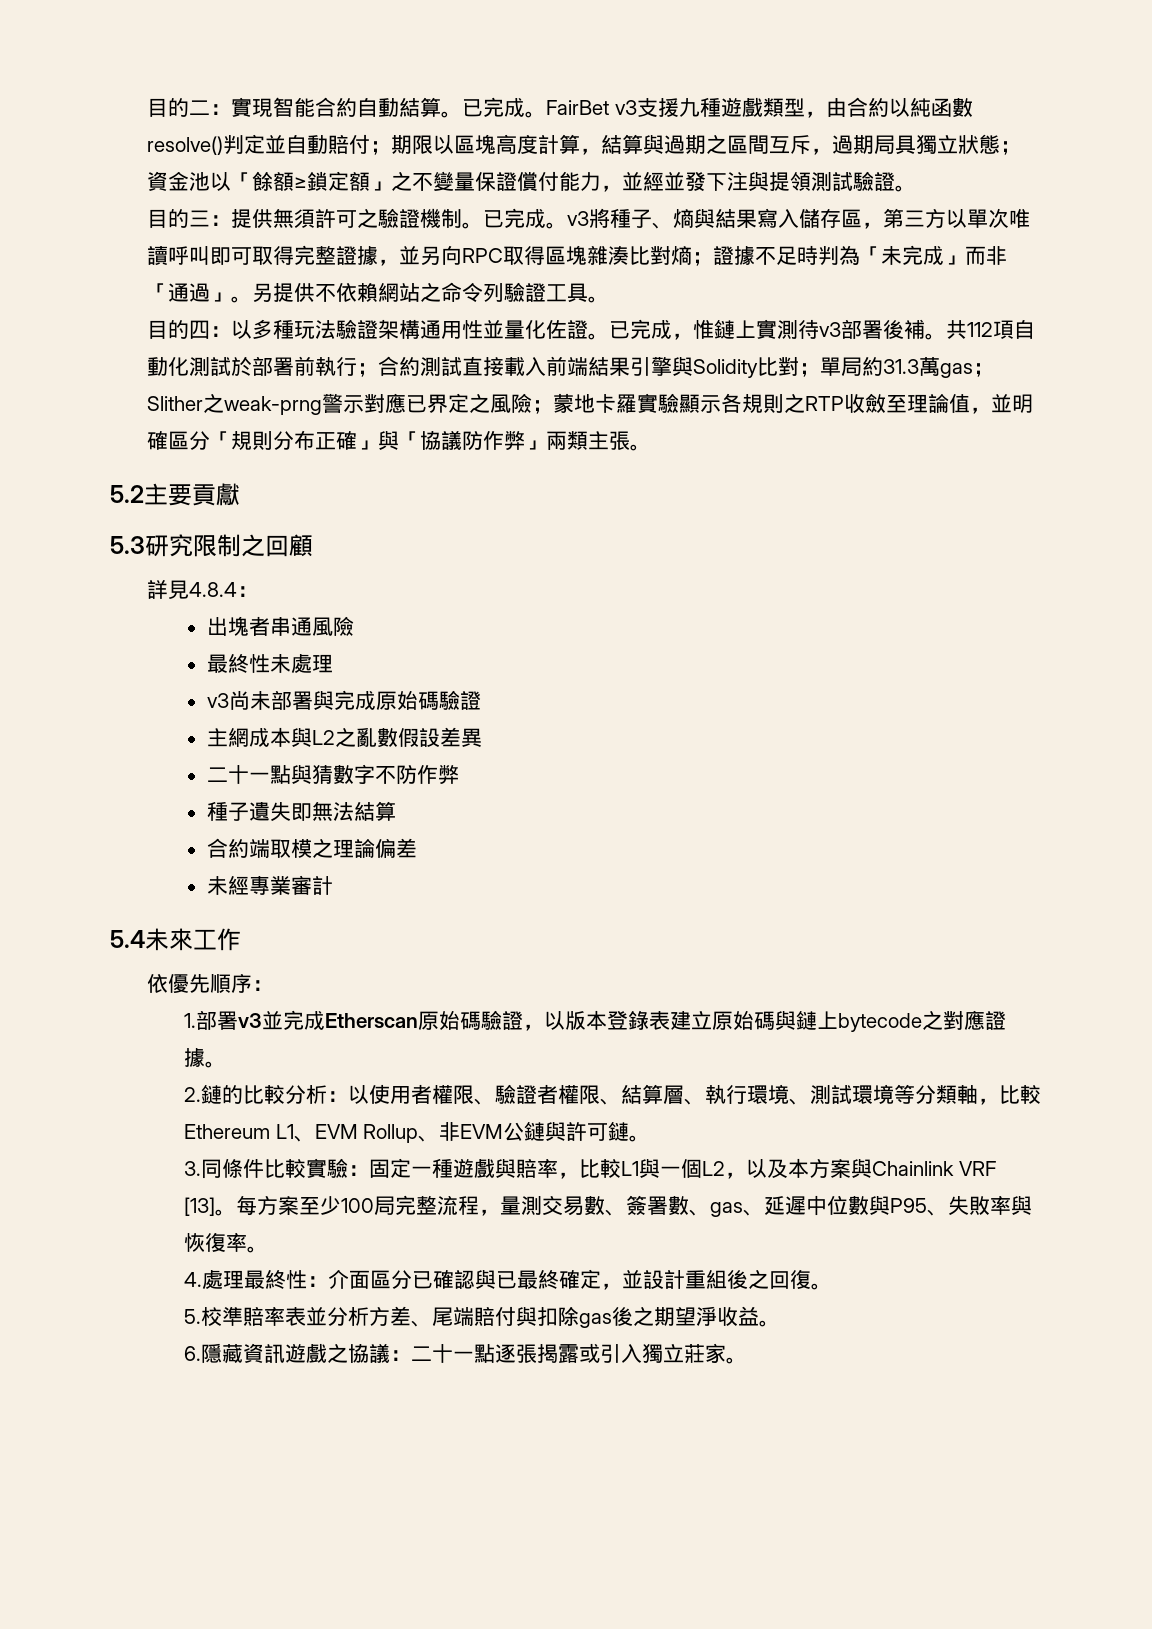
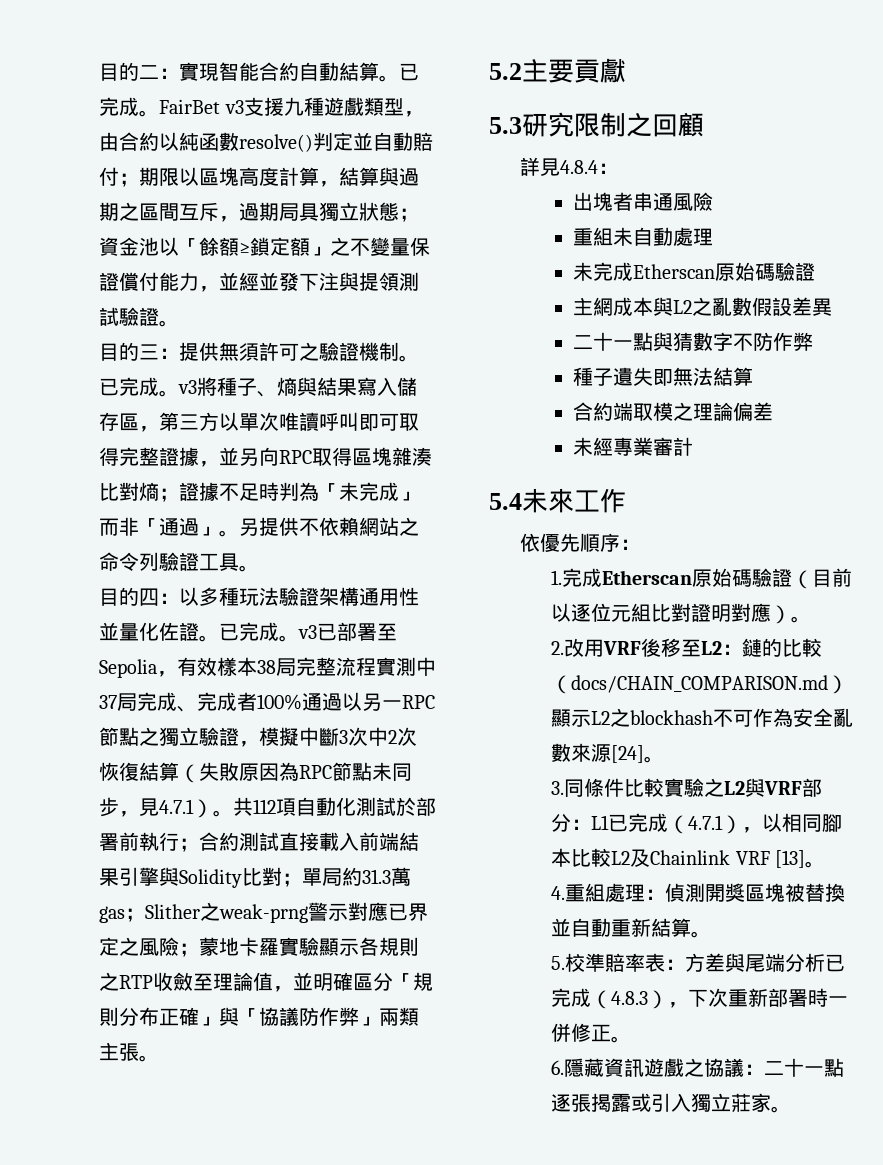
[672,319,926,340] ，惟鏈上實測待v3部署後補 -> [279,622,398,642] [99,657,437,678] [99,692,436,712] [99,727,418,747] [99,762,413,783] [99,797,214,818] 。v3已部署至Sepolia，有效樣本38局完整流程實測中37局完成、完成者100%通過以另一RPC節點之獨立驗證，模擬中斷3次中2次恢復結算（失敗原因為RPC節點未同步，見4.7.1）
[206,654,291,673] 最終性未 -> [573,227,674,246] 重組未自動
[206,690,376,710] v3尚未部署與完成 -> [573,262,716,281] 未完成Etherscan
[196,1010,1007,1032] [184,1048,227,1068] [184,1084,1042,1105] [184,1121,630,1143] 部署v3並完成Etherscan原始碼驗證，以版本登錄表建立原始碼與鏈上bytecode之對應證據。 // 2.鏈的比較分析：以使用者權限、驗證者權限、結算層、執行環境、測試環境等分類軸，比較Ethereum L1、EVM Rollup、非EVM公鏈與許可鏈 -> [562,568,853,589] [551,603,812,624] [551,638,823,657] [551,675,849,694] [551,708,854,727] [551,743,645,763] 完成Etherscan原始碼驗證（目前以逐位元組比對證明對應）。 // 2.改用VRF後移至L2：鏈的比較（docs/CHAIN_COMPARISON.md）顯示L2之blockhash不可作為安全亂數來源[24]
[348,1158,996,1179] [184,1195,1033,1217] [184,1232,269,1253] [184,1269,833,1290] [184,1306,760,1328] ：固定一種遊戲與賠率，比較L1與一個L2，以及本方案與Chainlink VRF [13]。每方案至少100局完整流程，量測交易數、簽署數、gas、延遲中位數與P95、失敗率與恢復率。 // 4.處理最終性：介面區分已確認與已最終確定，並設計重組後之回復。 // 5.校準賠率表並分析方差、尾端賠付與扣除gas後之期望淨收益 -> [704,778,823,797] [551,813,843,834] [551,848,826,868] [551,883,846,902] [551,918,712,938] [551,953,846,972] [551,988,849,1009] [551,1023,612,1042] 之L2與VRF部分：L1已完成（4.7.1），以相同腳本比較L2及Chainlink VRF [13]。 // 4.重組處理：偵測開獎區塊被替換並自動重新結算。 // 5.校準賠率表：方差與尾端分析已完成（4.8.3），下次重新部署時一併修正

